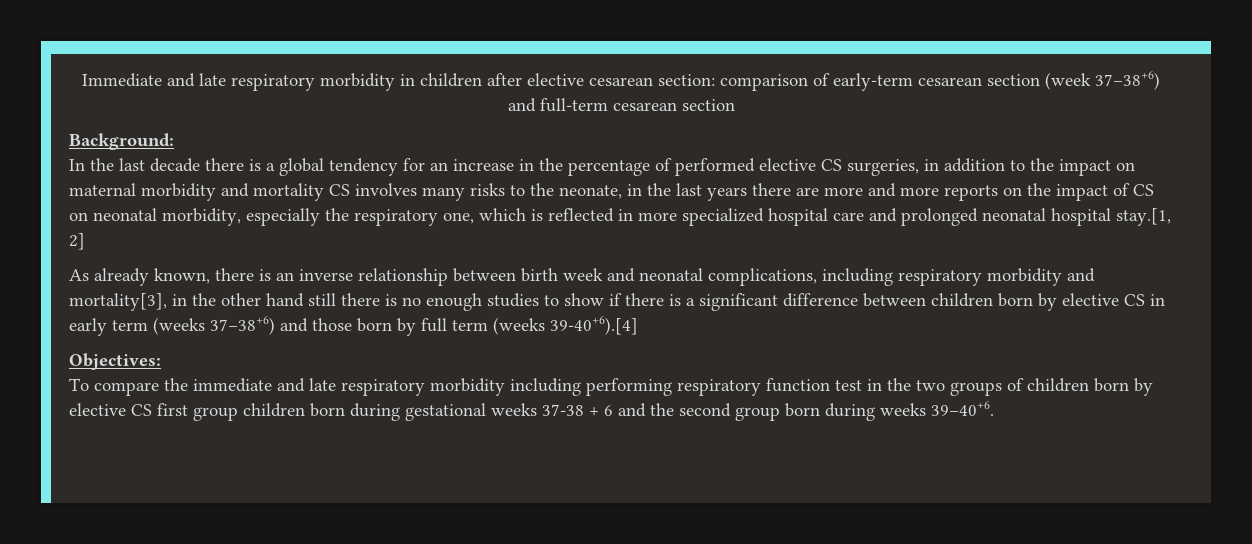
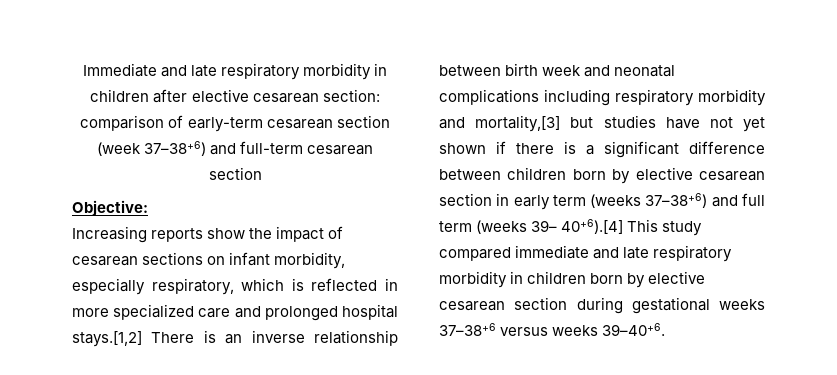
[69,133,174,150] [69,158,1135,176] [69,183,1154,201] [69,208,474,226] Background: // In the last decade there is a global tendency for an increase in the percentage of performed elective CS surgeries, in addition to the impact on maternal morbidity and mortality CS involves many risks to the neonate, in the last years there are more and more reports on the impact of CS on neonatal morbidity, especially the respiratory one, -> [72,200,148,216] [72,226,344,243] [72,252,346,269] [72,278,234,295] Objective: // Increasing reports show the impact of cesarean sections on infant morbidity, especially respiratory,
[768,208,828,226] hospital -> (195, 312) none
[982,208,1171,226] [69,233,85,250] [69,268,254,286] neonatal hospital stay.[1, 2] // As already known, there -> [341,304,398,320] [72,331,195,347] hospital stays.[1,2] There
[708,268,817,286] complications, -> [439,89,539,105] complications
[69,293,604,311] mortality[3], in the other hand still there is no enough studies to show -> [475,115,765,132] [439,143,486,154] mortality,[3] but studies have not yet shown
[1124,294,1145,306] CS -> [699,171,765,181] [439,193,492,206] cesarean section
[312,316,638,336] [69,353,161,370] [69,378,188,396] those born by full term (weeks 39-40+6).[4] // Objectives: // To compare the -> [742,193,765,206] [439,219,703,236] [439,247,511,261] full term (weeks 39– 40+6).[4] This study compared
[510,378,1153,396] [69,403,875,421] including performing respiratory function test in the two groups of children born by elective CS first group children born during gestational weeks 37-38 + 6 and the second group born during -> [510,271,706,288] [439,297,765,314] [439,323,549,336] in children born by elective cesarean section during gestational weeks 37–38+6 versus

